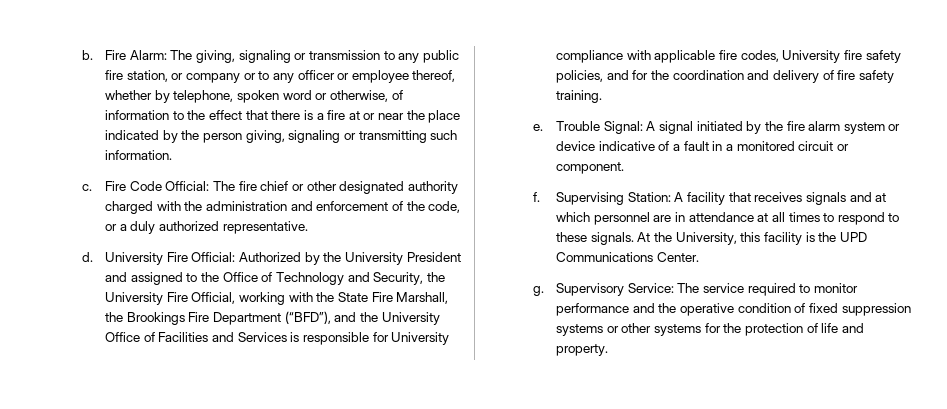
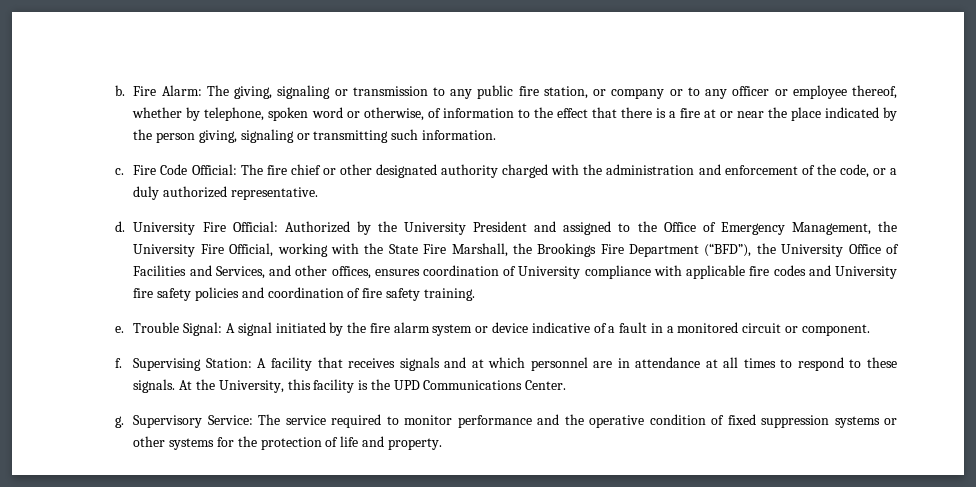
[275,272,424,285] Technology and Security, -> [720,222,871,235] Emergency Management,
[334,312,357,322] and -> (752, 250) none
[237,332,389,345] Services is responsible for -> [215,265,517,279] Services, and other offices, ensures coordination of
[740,50,779,62] codes, -> [773,265,831,276] codes and
[556,70,819,83] policies, and for the coordination and delivery -> [194,287,344,301] policies and coordination

